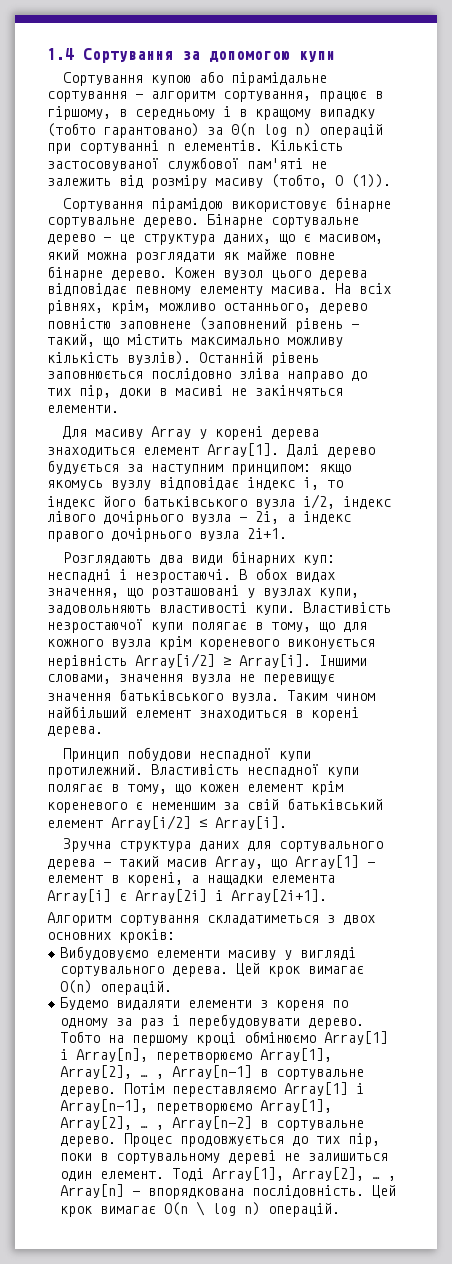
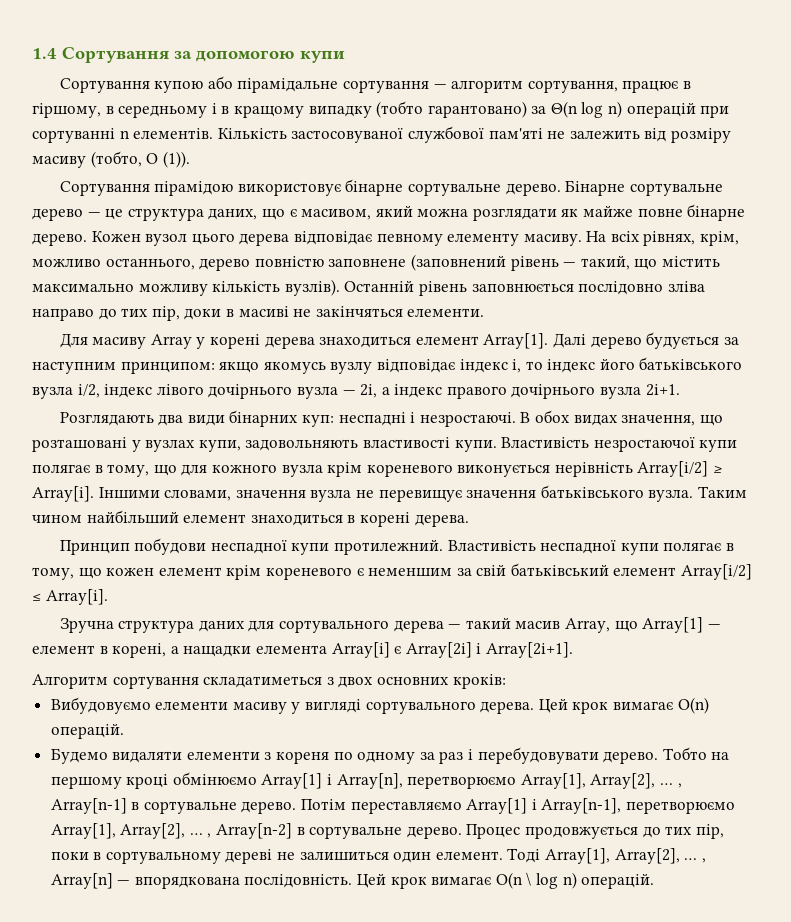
[271,286,327,294] масива. -> [523,234,582,246] масиву.

